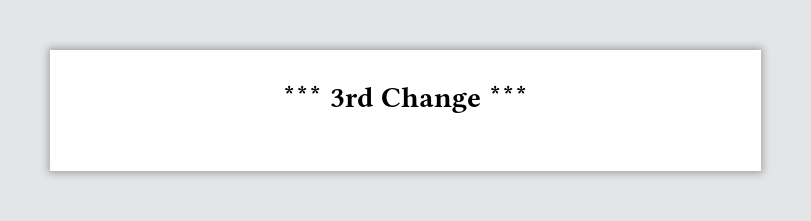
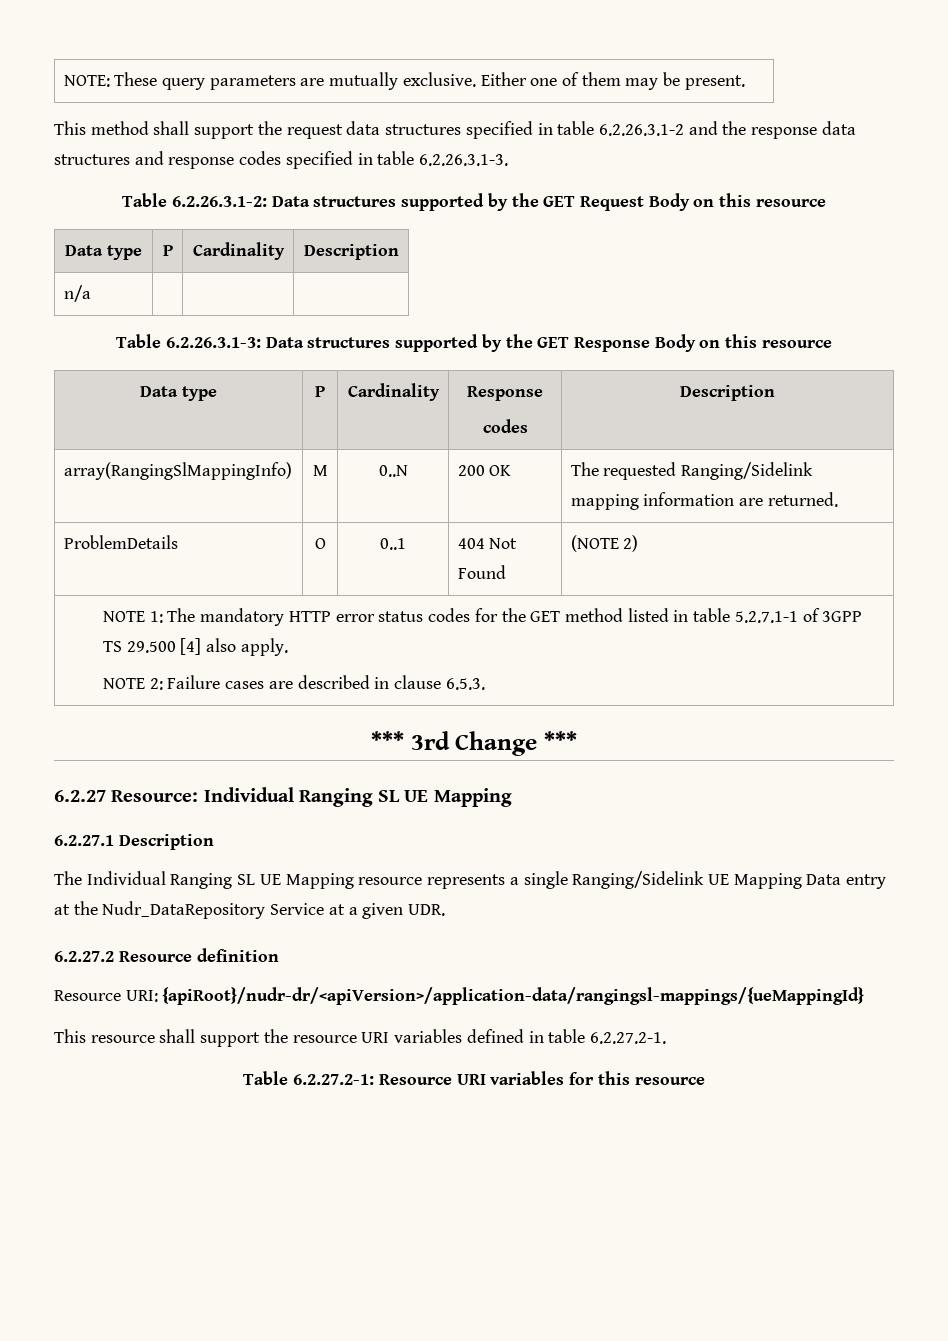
[283,85,528,113] *** 3rd Change *** -> [63,72,745,90] [54,121,856,139] [54,151,509,169] [122,193,826,211] [65,245,142,260] [162,245,173,256] [192,242,285,260] [303,244,399,260] [63,285,91,302] [116,334,832,352] [140,386,217,401] [315,386,325,397] [347,383,440,401] [467,386,543,401] [482,419,528,433] [680,385,775,401] [63,462,292,480] [312,465,328,476] [378,465,408,477] [457,465,512,476] [570,462,813,480] [570,492,838,510] [63,535,178,549] [314,538,326,549] [380,538,406,550] [457,538,518,549] [457,565,506,579] [570,535,639,552] [103,608,863,626] [103,638,288,656] [103,675,485,690] [371,731,577,756] [54,787,512,807] [54,834,214,850] [54,871,887,889] [54,901,446,919] [54,948,279,962] [54,987,865,1005] [54,1029,666,1047] [243,1071,705,1085] NOTE: These query parameters are mutually exclusive. Either one of them may be present. // This method shall support the request data structures specified in table 6.2.26.3.1-2 and the response data structures and response codes specified in table 6.2.26.3.1-3. // Table 6.2.26.3.1-2: Data structures supported by the GET Request Body on this resource // Data type | P | Cardinality | Description // n/a | | | // Table 6.2.26.3.1-3: Data structures supported by the GET Response Body on this resource // Data type | P | Cardinality | Response // codes | Description // array(RangingSlMappingInfo) | M | 0..N | 200 OK | The requested Ranging/Sidelink mapping information are returned. // ProblemDetails | O | 0..1 | 404 Not Found | (NOTE 2) // NOTE 1: The mandatory HTTP error status codes for the GET method listed in table 5.2.7.1-1 of 3GPP TS 29.500 [4] also apply. // NOTE 2: Failure cases are described in clause 6.5.3. // *** 3rd Change *** // 6.2.27 Resource: Individual Ranging SL UE Mapping // 6.2.27.1 Description // The Individual Ranging SL UE Mapping resource represents a single Ranging/Sidelink UE Mapping Data entry at the Nudr_DataRepository Service at a given UDR. // 6.2.27.2 Resource definition // Resource URI: {apiRoot}/nudr-dr/<apiVersion>/application-data/rangingsl-mappings/{ueMappingId} // This resource shall support the resource URI variables defined in table 6.2.27.2-1. // Table 6.2.27.2-1: Resource URI variables for this resource

